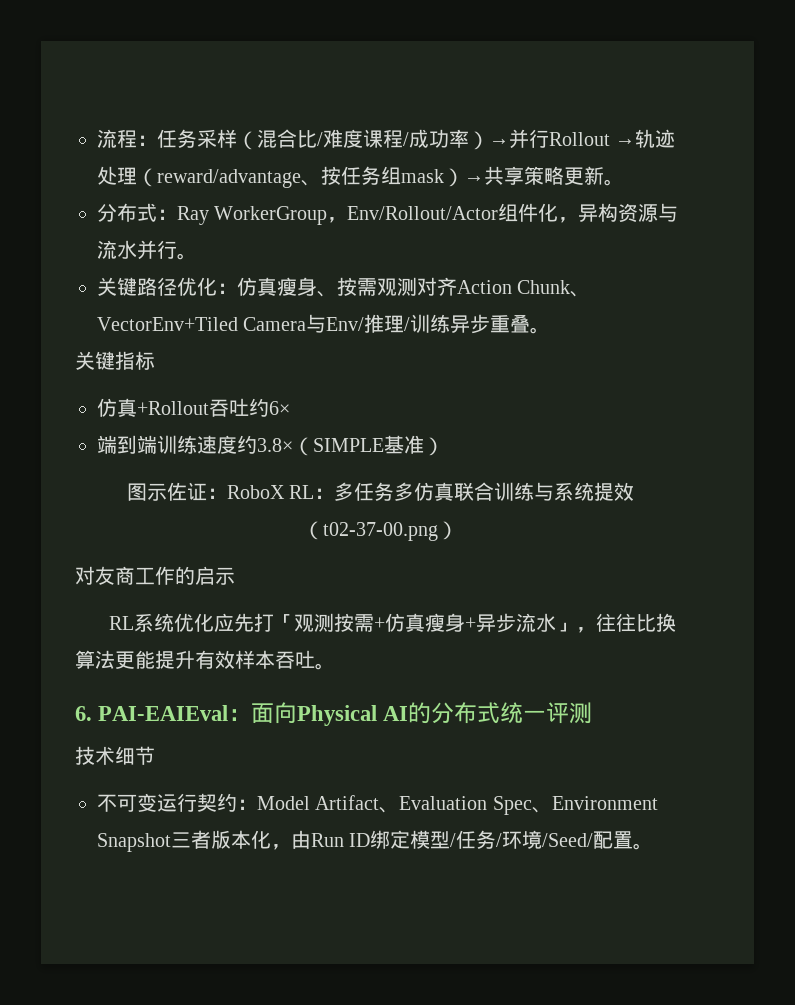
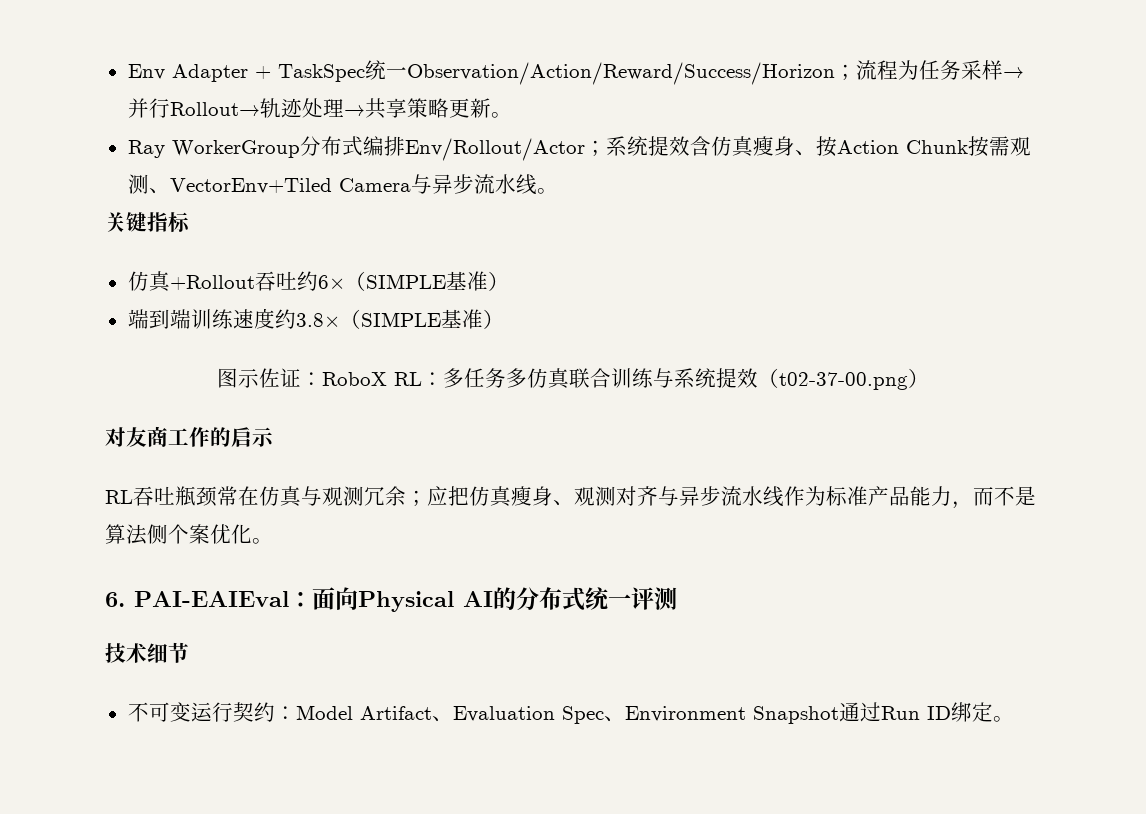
[97,129,676,150] [97,166,464,188] 流程：任务采样（混合比/难度课程/成功率）→并行Rollout →轨迹处理（reward/advantage、按任务组mask） -> [127,60,1024,85] [127,98,344,118] Env Adapter + TaskSpec统一Observation/Action/Reward/Success/Horizon；流程为任务采样→并行Rollout→轨迹处理
[97,203,679,225] [97,240,197,260] [97,277,591,297] [97,314,531,334] 分布式：Ray WorkerGroup，Env/Rollout/Actor组件化，异构资源与流水并行。 // 关键路径优化：仿真瘦身、按需观测对齐Action Chunk、VectorEnv+Tiled Camera与Env/推理/训练异步重叠 -> [127,136,1031,161] [127,174,537,195] Ray WorkerGroup分布式编排Env/Rollout/Actor；系统提效含仿真瘦身、按Action Chunk按需观测、VectorEnv+Tiled Camera与异步流水线
(290, 408) none -> [344,271,509,291] （SIMPLE基准）
[133,613,676,633] [75,650,315,669] 系统优化应先打「观测按需+仿真瘦身+异步流水」，往往比换算法更能提升有效样本吞吐 -> [133,486,1036,509] [105,524,252,545] 吞吐瓶颈常在仿真与观测冗余；应把仿真瘦身、观测对齐与异步流水线作为标准产品能力，而不是算法侧个案优化
[171,830,634,850] 三者版本化，由Run ID绑定模型/任务/环境/Seed/配置 -> [838,702,993,722] 通过Run ID绑定

